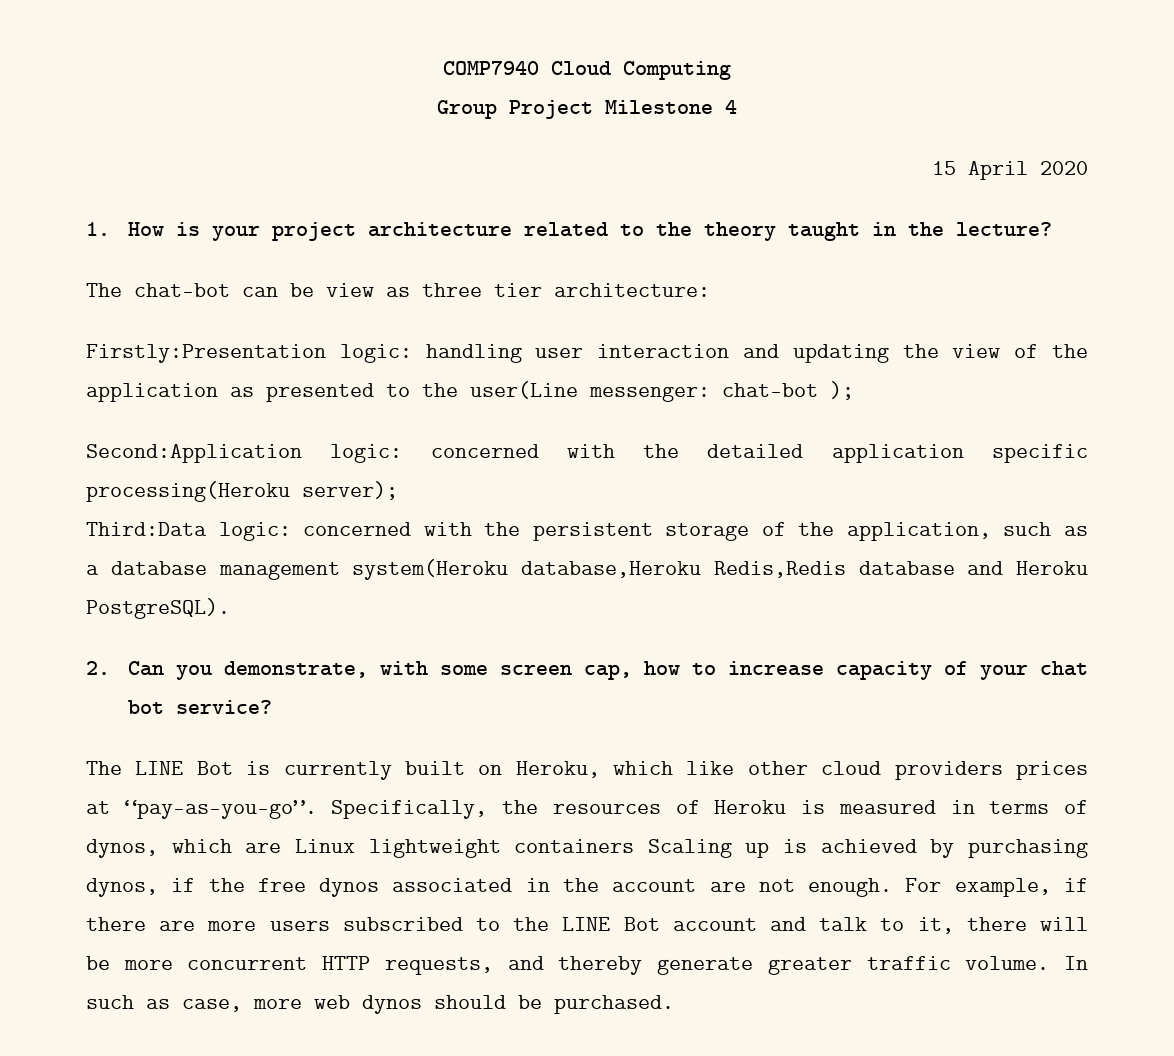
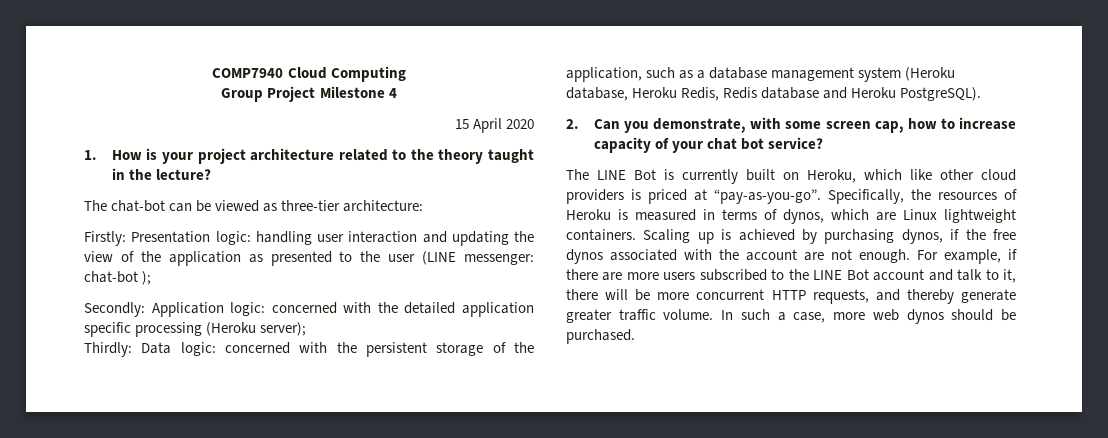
[326,283,542,297] view as three tier -> [215,200,341,212] viewed as three-tier
[86,344,326,363] Firstly:Presentation -> [84,231,211,246] Firstly: Presentation
[470,381,578,399] user(Line -> [388,251,457,265] user (LINE
[86,444,302,463] Second:Application -> [84,302,224,317] Secondly: Application
[86,481,290,502] processing(Heroku -> [135,322,257,337] processing (Heroku
[86,522,207,536] Third:Data -> [84,342,172,357] Thirdly: Data
[352,559,846,580] system(Heroku database,Heroku Redis,Redis -> [858,67,956,82] [566,87,758,101] system (Heroku database, Heroku Redis, Redis
[1015,761,1088,780] prices -> [631,189,687,204] is priced
[514,839,635,853] containers -> [566,229,636,241] containers.
[525,878,550,892] in -> [684,249,712,260] with
[146,999,170,1009] as -> [777,312,786,321] a

